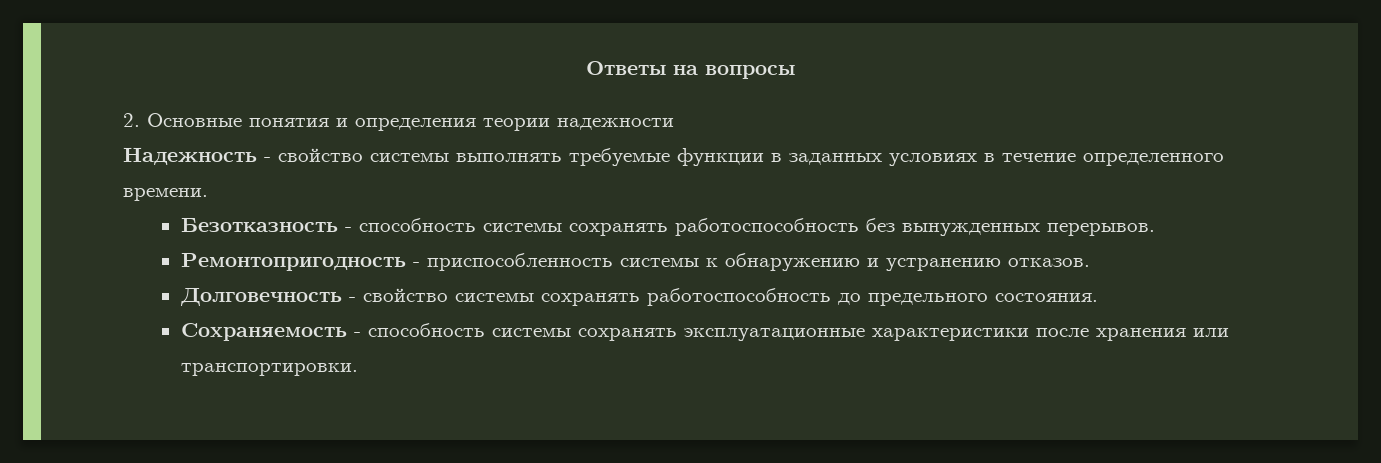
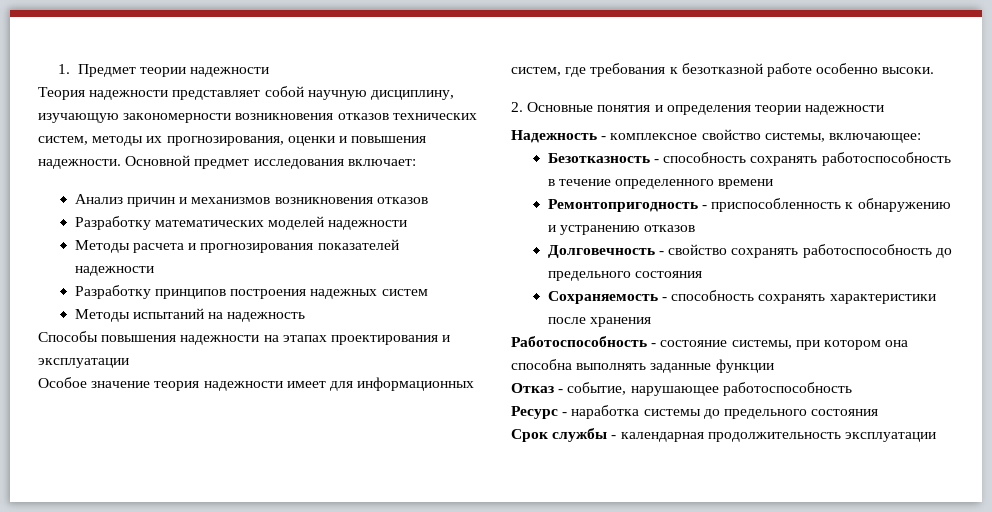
[586,61,795,79] Ответы на вопросы -> [57,64,270,77] [38,86,454,100] [38,113,477,123] [38,136,427,146] [38,155,416,169] [74,194,428,207] [74,216,408,230] [74,239,399,253] [74,266,154,276] [74,285,428,299] [74,308,306,322] [38,331,451,345] [38,358,129,368] [38,377,475,391] [511,63,935,77] 1. Предмет теории надежности // Теория надежности представляет собой научную дисциплину, изучающую закономерности возникновения отказов технических систем, методы их прогнозирования, оценки и повышения надежности. Основной предмет исследования включает: // Анализ причин и механизмов возникновения отказов // Разработку математических моделей надежности // Методы расчета и прогнозирования показателей надежности // Разработку принципов построения надежных систем // Методы испытаний на надежность // Способы повышения надежности на этапах проектирования и эксплуатации // Особое значение теория надежности имеет для информационных систем, где требования к безотказной работе особенно высоки.
[278,148,1224,166] [123,188,208,201] свойство системы выполнять требуемые функции в заданных условиях в течение определенного времени. -> [610,129,921,143] комплексное свойство системы, включающее:
[482,218,1155,236] системы сохранять работоспособность без вынужденных перерывов. -> [750,152,951,166] [547,179,774,189] сохранять работоспособность в течение определенного времени
[619,258,699,267] системы -> (842, 205) none
[1007,258,1090,267] отказов. -> [644,225,696,232] отказов
[454,293,534,302] системы -> (728, 249) none
[994,293,1098,302] состояния. -> [635,271,703,278] состояния
[491,328,865,341] системы сохранять эксплуатационные -> [758,294,826,304] сохранять
[1192,328,1229,337] [180,363,358,376] или транспортировки. -> [511,336,909,350] [511,359,774,373] [511,382,852,396] [511,405,879,419] [511,428,936,442] // Работоспособность - состояние системы, при котором она способна выполнять заданные функции // Отказ - событие, нарушающее работоспособность // Ресурс - наработка системы до предельного состояния // Срок службы - календарная продолжительность эксплуатации

